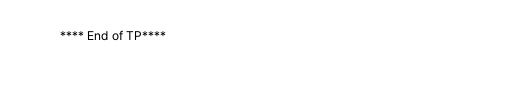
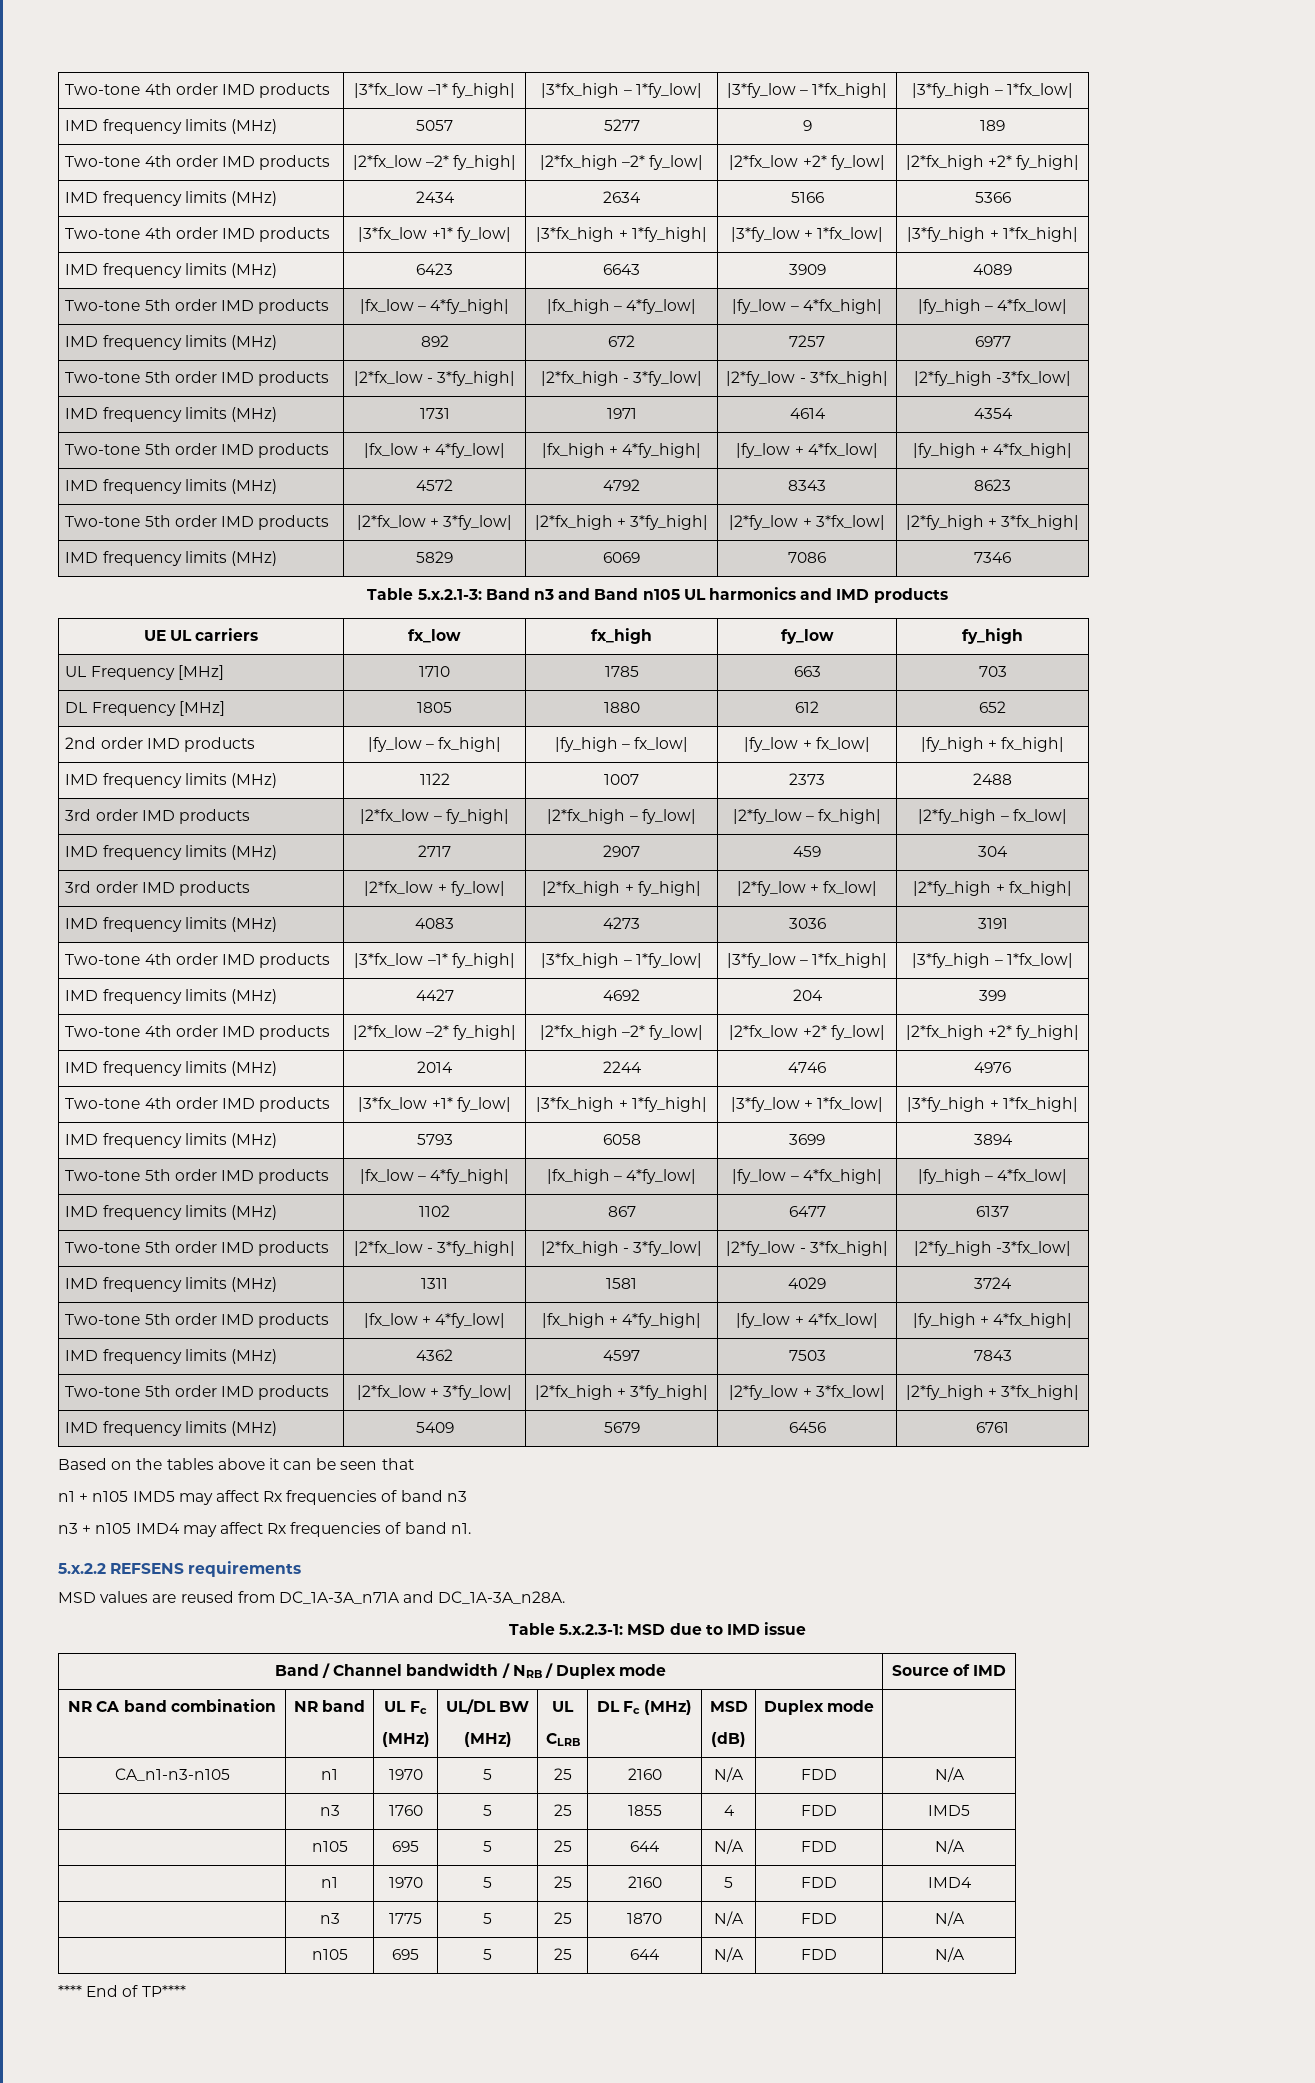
(60, 35) none -> [65,83,331,98] [354,83,515,98] [541,83,702,98] [726,83,888,98] [912,83,1073,98] [65,119,277,134] [416,120,453,131] [603,119,640,131] [802,120,812,131] [980,120,1005,131] [65,155,331,170] [352,155,517,170] [539,155,704,170] [729,155,885,170] [905,155,1080,170] [65,191,277,206] [415,191,455,203] [603,191,641,203] [790,192,824,203] [974,192,1011,203] [65,227,331,242] [358,227,511,242] [536,227,707,242] [730,227,884,242] [907,227,1078,242] [65,263,277,278] [416,263,453,275] [603,264,640,275] [788,264,826,275] [973,264,1012,275] [65,299,330,314] [359,299,510,314] [546,299,697,314] [732,299,882,314] [917,299,1068,314] [65,335,277,350] [420,335,449,347] [608,335,635,347] [789,335,825,347] [974,336,1011,347] [65,371,330,386] [353,371,516,386] [540,371,703,386] [726,371,888,386] [913,371,1072,386] [65,407,277,422] [419,408,450,419] [606,408,637,419] [789,408,826,419] [973,408,1013,419] [65,443,330,458] [363,443,506,458] [541,443,702,458] [736,443,878,458] [912,443,1073,458] [65,479,277,494] [416,479,453,491] [603,479,640,491] [788,480,826,491] [974,479,1011,491] [65,515,330,530] [356,515,513,530] [534,515,709,530] [729,515,885,530] [905,515,1080,530] [65,551,277,566] [416,551,453,563] [603,552,640,563] [788,552,826,563] [974,552,1011,563] [367,587,948,603] [143,628,259,641] [408,629,461,643] [591,628,652,644] [780,629,834,644] [962,628,1023,644] [65,665,224,680] [419,666,450,677] [604,666,639,677] [793,666,821,677] [978,666,1007,677] [65,701,225,716] [417,702,452,713] [603,702,640,713] [795,701,819,713] [979,701,1006,713] [65,737,255,752] [367,737,502,752] [554,737,689,752] [744,737,870,752] [920,737,1065,752] [65,773,277,788] [419,773,450,785] [604,774,639,785] [789,773,825,785] [973,773,1012,785] [65,809,250,824] [360,809,509,824] [547,809,696,824] [732,809,882,824] [918,809,1067,824] [65,845,277,860] [418,845,451,857] [603,845,640,857] [793,846,821,857] [978,846,1008,857] [65,881,250,896] [364,881,505,896] [542,881,701,896] [736,881,878,896] [913,881,1072,896] [65,917,277,932] [415,918,454,929] [603,917,640,929] [788,918,826,929] [977,918,1008,929] [65,953,331,968] [354,953,515,968] [541,953,702,968] [726,953,888,968] [912,953,1073,968] [65,989,277,1004] [415,989,454,1001] [603,989,640,1001] [792,989,823,1001] [979,990,1006,1001] [65,1025,331,1040] [352,1025,517,1040] [539,1025,704,1040] [729,1025,885,1040] [905,1025,1080,1040] [65,1061,277,1076] [417,1061,453,1073] [602,1061,642,1073] [788,1062,826,1073] [974,1062,1011,1073] [65,1097,331,1112] [358,1097,511,1112] [536,1097,707,1112] [730,1097,884,1112] [907,1097,1078,1112] [65,1133,277,1148] [416,1134,453,1145] [602,1134,641,1145] [789,1134,825,1145] [973,1134,1013,1145] [65,1169,330,1184] [359,1169,510,1184] [546,1169,697,1184] [732,1169,882,1184] [917,1169,1068,1184] [65,1205,277,1220] [419,1205,450,1217] [607,1206,636,1217] [788,1206,826,1217] [976,1206,1009,1217] [65,1241,330,1256] [353,1241,516,1256] [540,1241,703,1256] [726,1241,888,1256] [913,1241,1072,1256] [65,1277,277,1292] [421,1278,448,1289] [606,1278,637,1289] [788,1277,826,1289] [974,1277,1012,1289] [65,1313,330,1328] [363,1313,506,1328] [541,1313,702,1328] [736,1313,878,1328] [912,1313,1073,1328] [65,1349,277,1364] [416,1349,453,1361] [603,1350,640,1361] [788,1350,826,1361] [973,1350,1012,1361] [65,1385,330,1400] [356,1385,513,1400] [534,1385,709,1400] [729,1385,885,1400] [905,1385,1080,1400] [65,1421,277,1436] [415,1422,454,1433] [603,1422,640,1433] [788,1422,826,1433] [976,1422,1009,1433] [58,1458,414,1470] [58,1490,467,1505] [58,1522,471,1537] [58,1561,302,1577] [58,1591,566,1604] [508,1622,807,1635] [274,1663,667,1679] [891,1664,1007,1676] [68,1699,276,1712] [293,1700,366,1712] [384,1701,427,1714] [381,1732,430,1747] [445,1699,530,1714] [463,1732,512,1747] [552,1701,574,1712] [545,1733,580,1746] [596,1700,693,1715] [709,1701,748,1712] [711,1732,746,1747] [763,1700,875,1715] [114,1768,230,1781] [321,1769,338,1780] [388,1769,423,1780] [483,1769,492,1780] [553,1768,572,1780] [627,1768,662,1780] [714,1767,744,1782] [801,1769,837,1780] [934,1767,965,1782] [319,1805,340,1816] [388,1805,423,1816] [483,1805,492,1816] [553,1804,572,1816] [627,1805,662,1816] [723,1805,735,1816] [801,1805,837,1816] [928,1805,970,1816] [311,1841,348,1852] [392,1841,419,1852] [483,1841,492,1852] [553,1840,572,1852] [630,1841,660,1852] [714,1839,744,1854] [801,1841,837,1852] [934,1839,965,1854] [321,1877,338,1888] [388,1877,423,1888] [483,1877,492,1888] [553,1876,572,1888] [627,1876,662,1888] [724,1877,733,1888] [801,1877,837,1888] [927,1877,972,1888] [319,1913,340,1924] [389,1913,422,1924] [483,1913,492,1924] [553,1912,572,1924] [627,1913,662,1924] [714,1911,744,1926] [801,1913,837,1924] [934,1911,965,1926] [311,1949,348,1960] [392,1949,419,1960] [483,1949,492,1960] [553,1948,572,1960] [630,1949,660,1960] [714,1947,744,1962] [801,1949,837,1960] [934,1947,965,1962] Two-tone 4th order IMD products | |3*fx_low –1* fy_high| | |3*fx_high – 1*fy_low| | |3*fy_low – 1*fx_high| | |3*fy_high – 1*fx_low| // IMD frequency limits (MHz) | 5057 | 5277 | 9 | 189 // Two-tone 4th order IMD products | |2*fx_low –2* fy_high| | |2*fx_high –2* fy_low| | |2*fx_low +2* fy_low| | |2*fx_high +2* fy_high| // IMD frequency limits (MHz) | 2434 | 2634 | 5166 | 5366 // Two-tone 4th order IMD products | |3*fx_low +1* fy_low| | |3*fx_high + 1*fy_high| | |3*fy_low + 1*fx_low| | |3*fy_high + 1*fx_high| // IMD frequency limits (MHz) | 6423 | 6643 | 3909 | 4089 // Two-tone 5th order IMD products | |fx_low – 4*fy_high| | |fx_high – 4*fy_low| | |fy_low – 4*fx_high| | |fy_high – 4*fx_low| // IMD frequency limits (MHz) | 892 | 672 | 7257 | 6977 // Two-tone 5th order IMD products | |2*fx_low - 3*fy_high| | |2*fx_high - 3*fy_low| | |2*fy_low - 3*fx_high| | |2*fy_high -3*fx_low| // IMD frequency limits (MHz) | 1731 | 1971 | 4614 | 4354 // Two-tone 5th order IMD products | |fx_low + 4*fy_low| | |fx_high + 4*fy_high| | |fy_low + 4*fx_low| | |fy_high + 4*fx_high| // IMD frequency limits (MHz) | 4572 | 4792 | 8343 | 8623 // Two-tone 5th order IMD products | |2*fx_low + 3*fy_low| | |2*fx_high + 3*fy_high| | |2*fy_low + 3*fx_low| | |2*fy_high + 3*fx_high| // IMD frequency limits (MHz) | 5829 | 6069 | 7086 | 7346 // Table 5.x.2.1-3: Band n3 and Band n105 UL harmonics and IMD products // UE UL carriers | fx_low | fx_high | fy_low | fy_high // UL Frequency [MHz] | 1710 | 1785 | 663 | 703 // DL Frequency [MHz] | 1805 | 1880 | 612 | 652 // 2nd order IMD products | |fy_low – fx_high| | |fy_high – fx_low| | |fy_low + fx_low| | |fy_high + fx_high| // IMD frequency limits (MHz) | 1122 | 1007 | 2373 | 2488 // 3rd order IMD products | |2*fx_low – fy_high| | |2*fx_high – fy_low| | |2*fy_low – fx_high| | |2*fy_high – fx_low| // IMD frequency limits (MHz) | 2717 | 2907 | 459 | 304 // 3rd order IMD products | |2*fx_low + fy_low| | |2*fx_high + fy_high| | |2*fy_low + fx_low| | |2*fy_high + fx_high| // IMD frequency limits (MHz) | 4083 | 4273 | 3036 | 3191 // Two-tone 4th order IMD products | |3*fx_low –1* fy_high| | |3*fx_high – 1*fy_low| | |3*fy_low – 1*fx_high| | |3*fy_high – 1*fx_low| // IMD frequency limits (MHz) | 4427 | 4692 | 204 | 399 // Two-tone 4th order IMD products | |2*fx_low –2* fy_high| | |2*fx_high –2* fy_low| | |2*fx_low +2* fy_low| | |2*fx_high +2* fy_high| // IMD frequency limits (MHz) | 2014 | 2244 | 4746 | 4976 // Two-tone 4th order IMD products | |3*fx_low +1* fy_low| | |3*fx_high + 1*fy_high| | |3*fy_low + 1*fx_low| | |3*fy_high + 1*fx_high| // IMD frequency limits (MHz) | 5793 | 6058 | 3699 | 3894 // Two-tone 5th order IMD products | |fx_low – 4*fy_high| | |fx_high – 4*fy_low| | |fy_low – 4*fx_high| | |fy_high – 4*fx_low| // IMD frequency limits (MHz) | 1102 | 867 | 6477 | 6137 // Two-tone 5th order IMD products | |2*fx_low - 3*fy_high| | |2*fx_high - 3*fy_low| | |2*fy_low - 3*fx_high| | |2*fy_high -3*fx_low| // IMD frequency limits (MHz) | 1311 | 1581 | 4029 | 3724 // Two-tone 5th order IMD products | |fx_low + 4*fy_low| | |fx_high + 4*fy_high| | |fy_low + 4*fx_low| | |fy_high + 4*fx_high| // IMD frequency limits (MHz) | 4362 | 4597 | 7503 | 7843 // Two-tone 5th order IMD products | |2*fx_low + 3*fy_low| | |2*fx_high + 3*fy_high| | |2*fy_low + 3*fx_low| | |2*fy_high + 3*fx_high| // IMD frequency limits (MHz) | 5409 | 5679 | 6456 | 6761 // Based on the tables above it can be seen that // n1 + n105 IMD5 may affect Rx frequencies of band n3 // n3 + n105 IMD4 may affect Rx frequencies of band n1. // 5.x.2.2 REFSENS requirements // MSD values are reused from DC_1A-3A_n71A and DC_1A-3A_n28A. // Table 5.x.2.3-1: MSD due to IMD issue // Band / Channel bandwidth / NRB / Duplex mode | Source of IMD // NR CA band combination | NR band | UL Fc // (MHz) | UL/DL BW // (MHz) | UL // CLRB | DL Fc (MHz) | MSD // (dB) | Duplex mode | // CA_n1-n3-n105 | n1 | 1970 | 5 | 25 | 2160 | N/A | FDD | N/A // | n3 | 1760 | 5 | 25 | 1855 | 4 | FDD | IMD5 // | n105 | 695 | 5 | 25 | 644 | N/A | FDD | N/A // | n1 | 1970 | 5 | 25 | 2160 | 5 | FDD | IMD4 // | n3 | 1775 | 5 | 25 | 1870 | N/A | FDD | N/A // | n105 | 695 | 5 | 25 | 644 | N/A | FDD | N/A //

